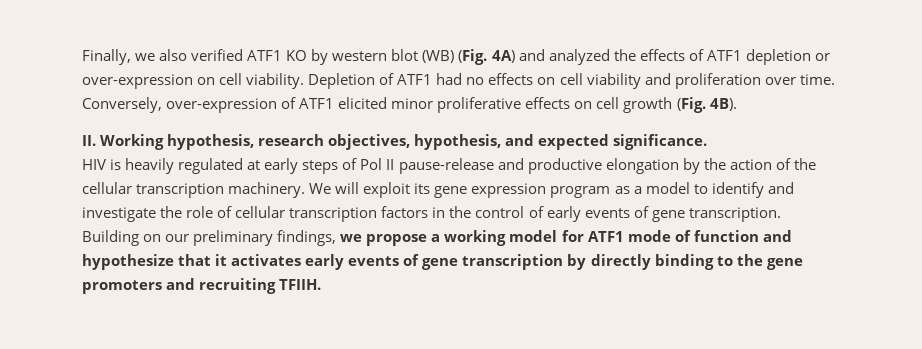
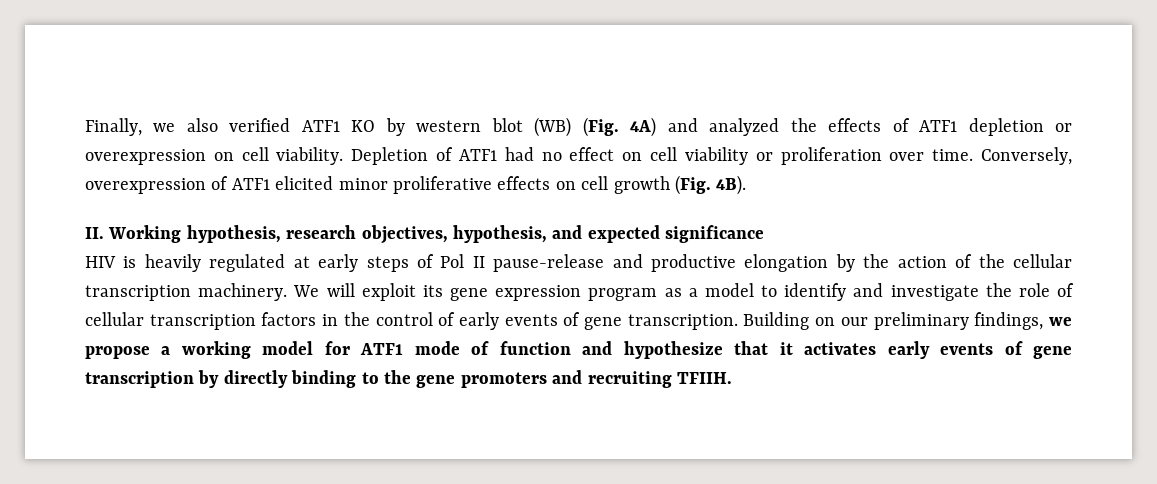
[82,74,193,89] over-expression -> [85,149,206,165] overexpression
[488,73,534,85] effects -> [569,147,615,161] effect
[644,73,671,85] and -> [755,152,773,161] or
[166,98,278,113] over-expression -> [85,178,206,194] overexpression
[613,134,708,150] significance. -> [665,225,765,243] significance

